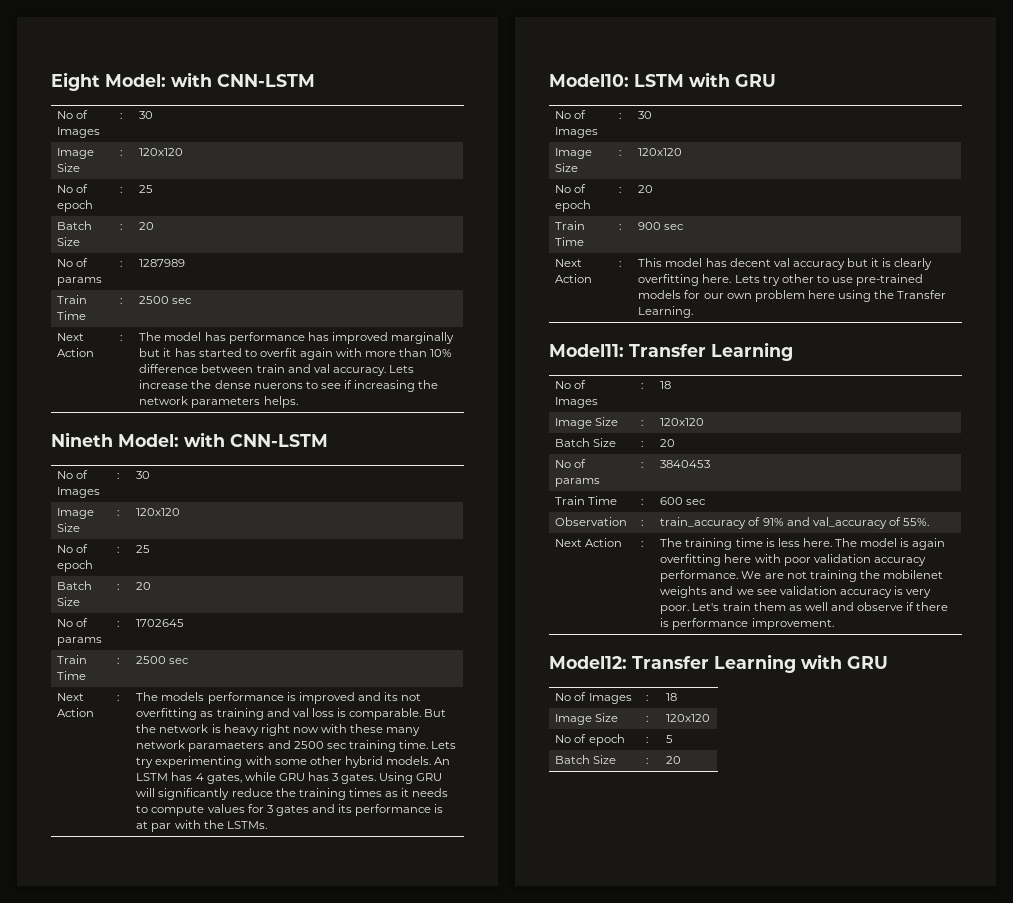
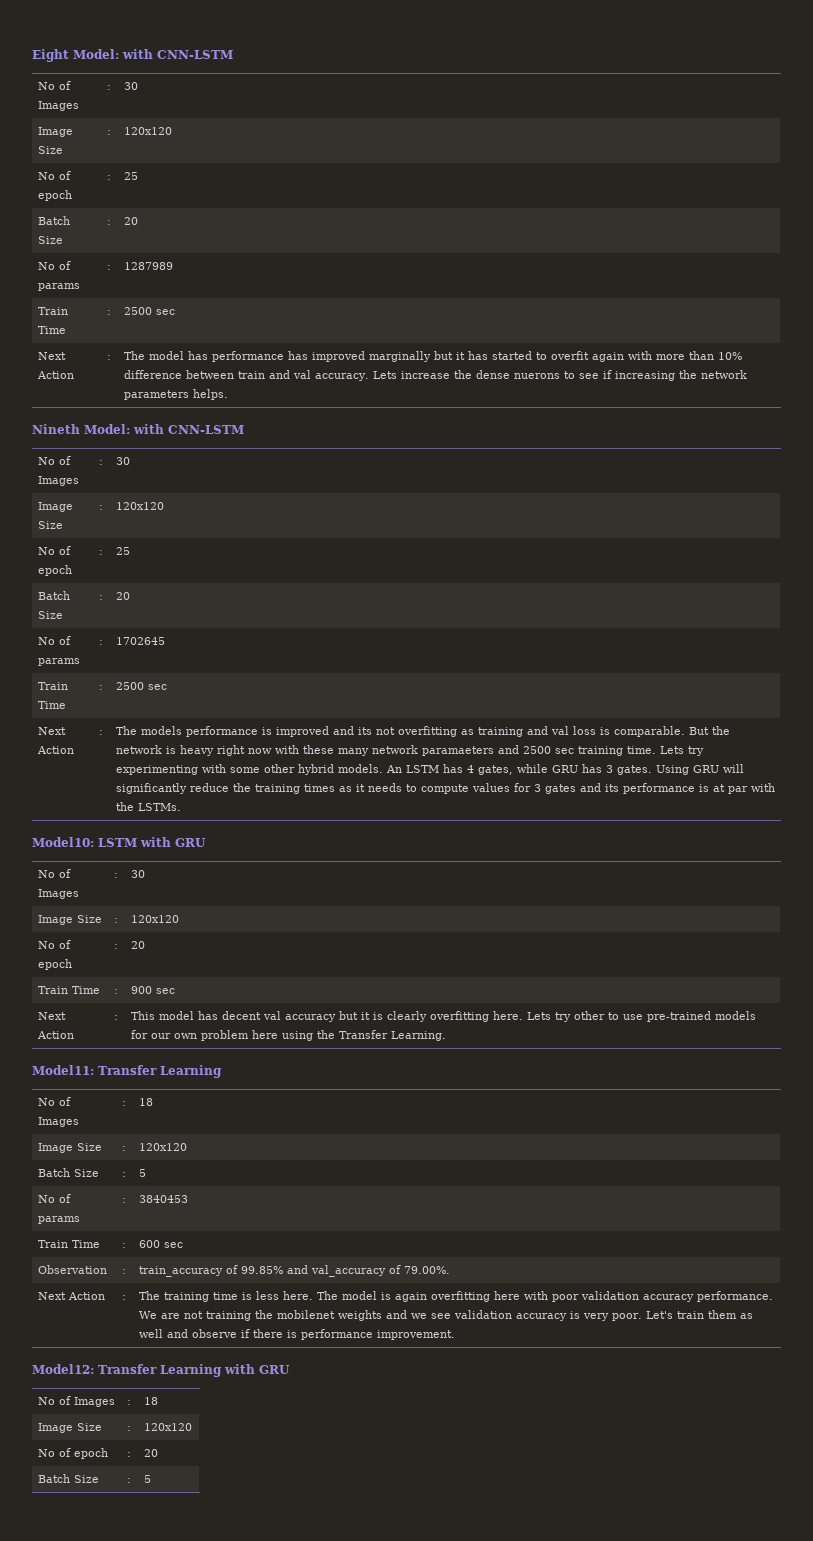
[660,439,676,447] 20 -> [138,1169,146,1177] 5
[762,518,784,526] 91% -> [240,1266,283,1274] 99.85%
[903,518,930,526] 55%. -> [403,1266,450,1274] 79.00%.
[666,735,674,743] [555,755,617,764] [646,758,649,764] [666,756,682,764] 5 // Batch Size | : | 20 -> [143,1449,158,1457] [37,1474,99,1483] [126,1478,131,1483] [143,1475,151,1483] 20 // Batch Size | : | 5

